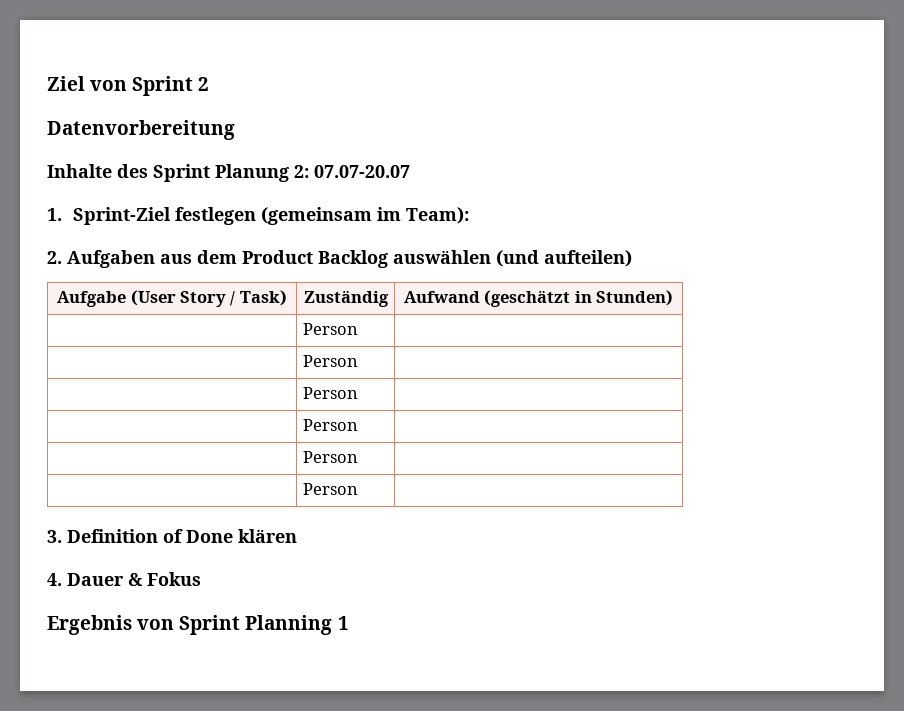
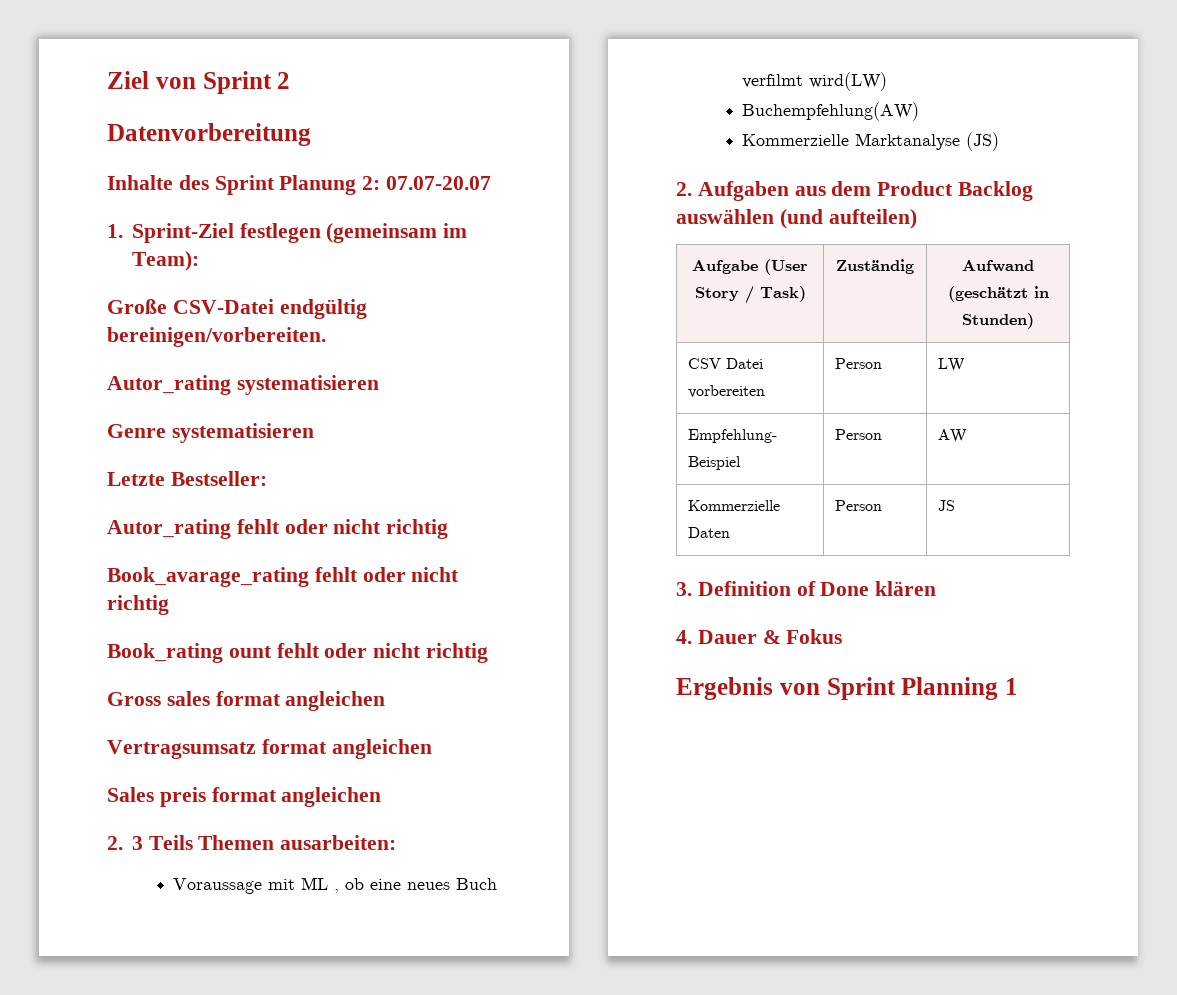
(469, 215) none -> [107,299,367,319] [107,327,326,347] [107,375,379,395] [107,423,314,443] [107,471,267,486] [107,519,449,539] [107,567,460,587] [107,595,169,615] [107,643,489,663] [107,691,386,711] [107,739,432,759] [107,787,382,807] [107,835,397,850] [173,877,498,894] [742,72,888,91] [742,102,920,121] [742,132,1000,151] // Große CSV-Datei endgültig bereinigen/vorbereiten. // Autor_rating systematisieren // Genre systematisieren // Letzte Bestseller: // Autor_rating fehlt oder nicht richtig // Book_avarage_rating fehlt oder nicht richtig // Book_rating ount fehlt oder nicht richtig // Gross sales format angleichen // Vertragsumsatz format angleichen // Sales preis format angleichen // 2. 3 Teils Themen ausarbeiten: // Voraussage mit ML , ob eine neues Buch verfilmt wird(LW) // Buchempfehlung(AW) // Kommerzielle Marktanalyse (JS)
[302,323,358,335] [302,355,358,367] [302,387,358,399] [302,419,358,431] [302,451,358,463] [302,483,358,495] | Person | // | Person | // | Person | // | Person | // | Person | // | Person | -> [688,358,764,369] [688,385,766,398] [835,358,883,369] [938,358,966,372] [688,429,778,443] [688,456,742,470] [835,429,883,440] [938,429,968,443] [688,500,781,511] [688,527,731,538] [835,500,883,511] [938,500,956,511] CSV Datei vorbereiten | Person | LW // Empfehlung- Beispiel | Person | AW // Kommerzielle Daten | Person | JS

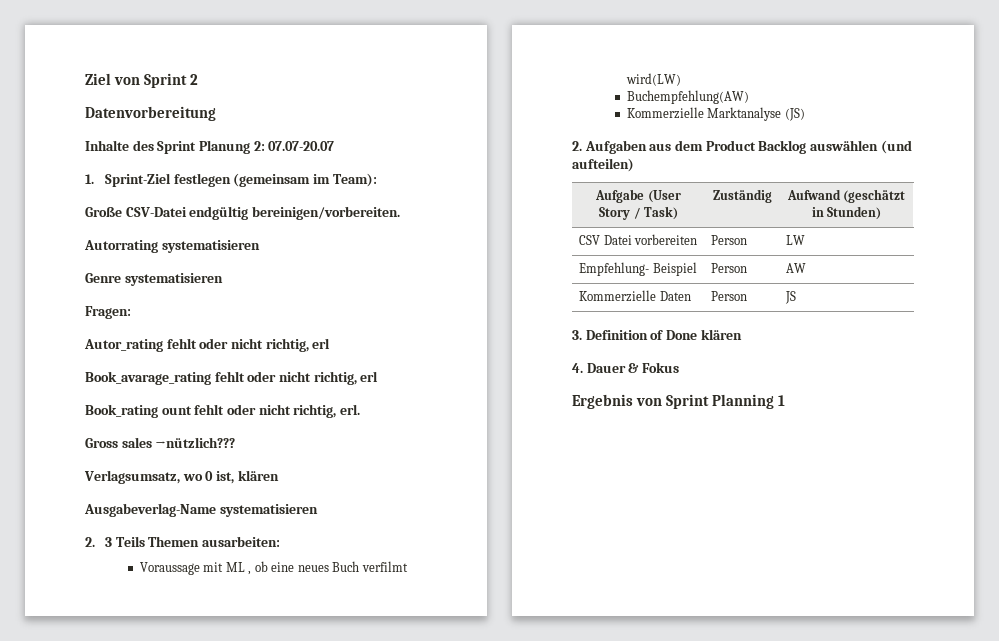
[107,375,231,395] Autor_rating -> [84,240,158,253] Autorrating
[107,471,267,486] Letzte Bestseller: -> [85,306,131,319] Fragen:
[386,519,449,539] richtig -> [265,338,331,352] richtig, erl
[107,595,169,615] richtig -> [313,371,379,385] richtig, erl
[426,643,489,663] richtig -> [293,404,360,418] richtig, erl.
[215,691,386,711] [107,739,432,759] [107,787,382,807] format angleichen // Vertragsumsatz format angleichen // Sales preis format angleichen -> [155,437,236,448] [84,470,279,484] [84,503,318,517] →nützlich??? // Verlagsumsatz, wo 0 ist, klären // Ausgabeverlag-Name systematisieren

